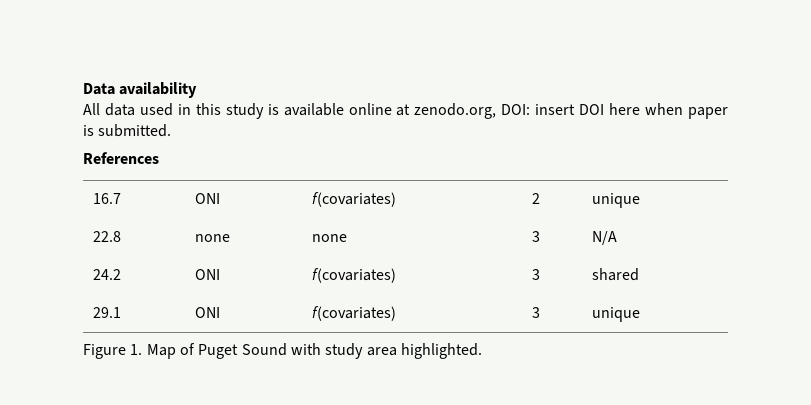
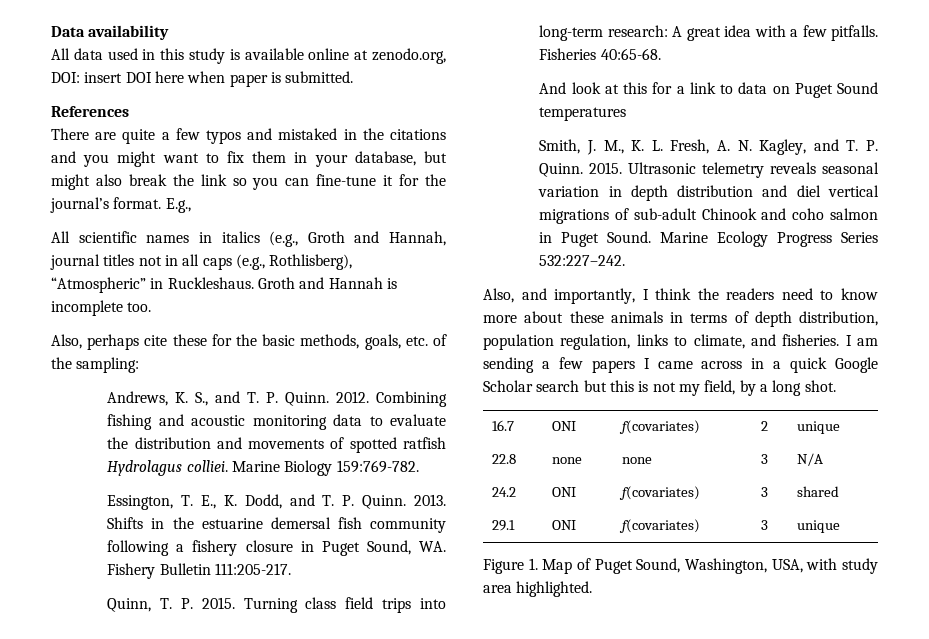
(159, 158) none -> [51,128,446,144] [51,151,447,167] [51,174,447,190] [50,197,191,213] [51,231,446,247] [50,254,353,270] [51,277,397,293] [51,300,152,316] [51,334,447,350] [51,357,140,373] [107,391,447,407] [107,414,447,430] [107,437,447,453] [107,460,419,476] [107,494,446,510] [107,517,446,533] [107,540,446,556] [107,563,291,579] [107,597,446,613] [539,25,878,41] [539,48,661,60] [539,82,878,98] [539,107,627,121] [539,139,879,155] [539,162,880,178] [538,185,879,201] [539,208,878,224] [539,231,878,247] [539,255,626,266] [483,288,878,304] [483,311,878,327] [483,334,878,350] [483,357,878,373] [483,380,836,396] // There are quite a few typos and mistaked in the citations and you might want to fix them in your database, but might also break the link so you can fine-tune it for the journal’s format. E.g., // All scientific names in italics (e.g., Groth and Hannah, journal titles not in all caps (e.g., Rothlisberg), “Atmospheric” in Ruckleshaus. Groth and Hannah is incomplete too. // Also, perhaps cite these for the basic methods, goals, etc. of the sampling: // Andrews, K. S., and T. P. Quinn. 2012. Combining fishing and acoustic monitoring data to evaluate the distribution and movements of spotted ratfish Hydrolagus colliei. Marine Biology 159:769-782. // Essington, T. E., K. Dodd, and T. P. Quinn. 2013. Shifts in the estuarine demersal fish community following a fishery closure in Puget Sound, WA. Fishery Bulletin 111:205-217. // Quinn, T. P. 2015. Turning class field trips into long-term research: A great idea with a few pitfalls. Fisheries 40:65-68. // And look at this for a link to data on Puget Sound temperatures // Smith, J. M., K. L. Fresh, A. N. Kagley, and T. P. Quinn. 2015. Ultrasonic telemetry reveals seasonal variation in depth distribution and diel vertical migrations of sub-adult Chinook and coho salmon in Puget Sound. Marine Ecology Progress Series 532:227–242. // Also, and importantly, I think the readers need to know more about these animals in terms of depth distribution, population regulation, links to climate, and fisheries. I am sending a few papers I came across in a quick Google Scholar search but this is not my field, by a long shot.
[241,343,287,356] Sound -> [636,558,803,574] Sound, Washington, USA,

